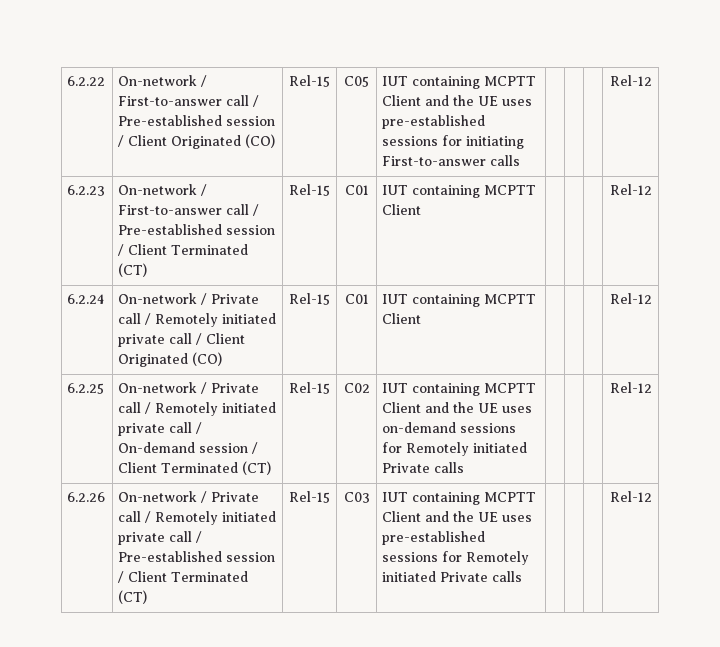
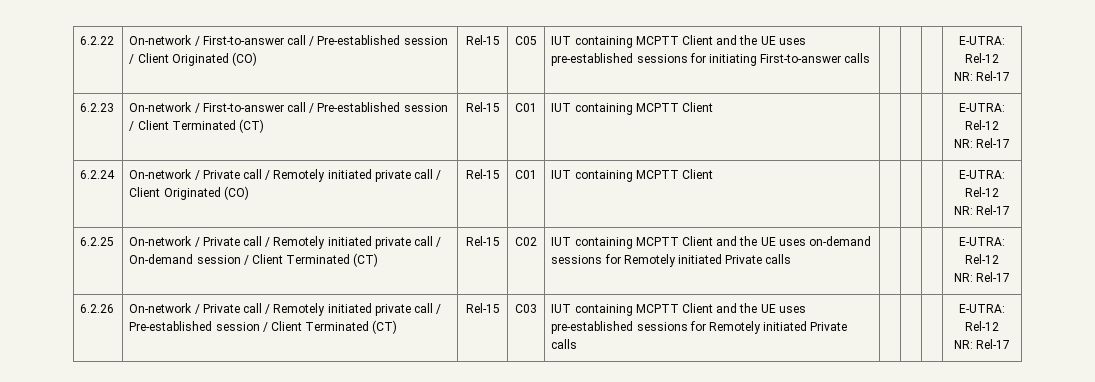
[609,75,652,86] Rel-12 -> [959,36,1005,45] [965,53,999,63] [953,71,1011,81] E-UTRA: Rel-12 // NR: Rel-17
[609,184,652,195] Rel-12 -> [959,103,1005,112] [965,120,999,130] [953,138,1011,148] E-UTRA: Rel-12 // NR: Rel-17
[609,293,652,304] Rel-12 -> [959,170,1005,179] [965,187,999,197] [953,205,1011,215] E-UTRA: Rel-12 // NR: Rel-17
[609,382,652,393] Rel-12 -> [959,237,1005,246] [965,254,999,264] [953,272,1011,282] E-UTRA: Rel-12 // NR: Rel-17
[609,491,652,502] Rel-12 -> [959,304,1005,313] [965,321,999,331] [953,339,1011,349] E-UTRA: Rel-12 // NR: Rel-17

